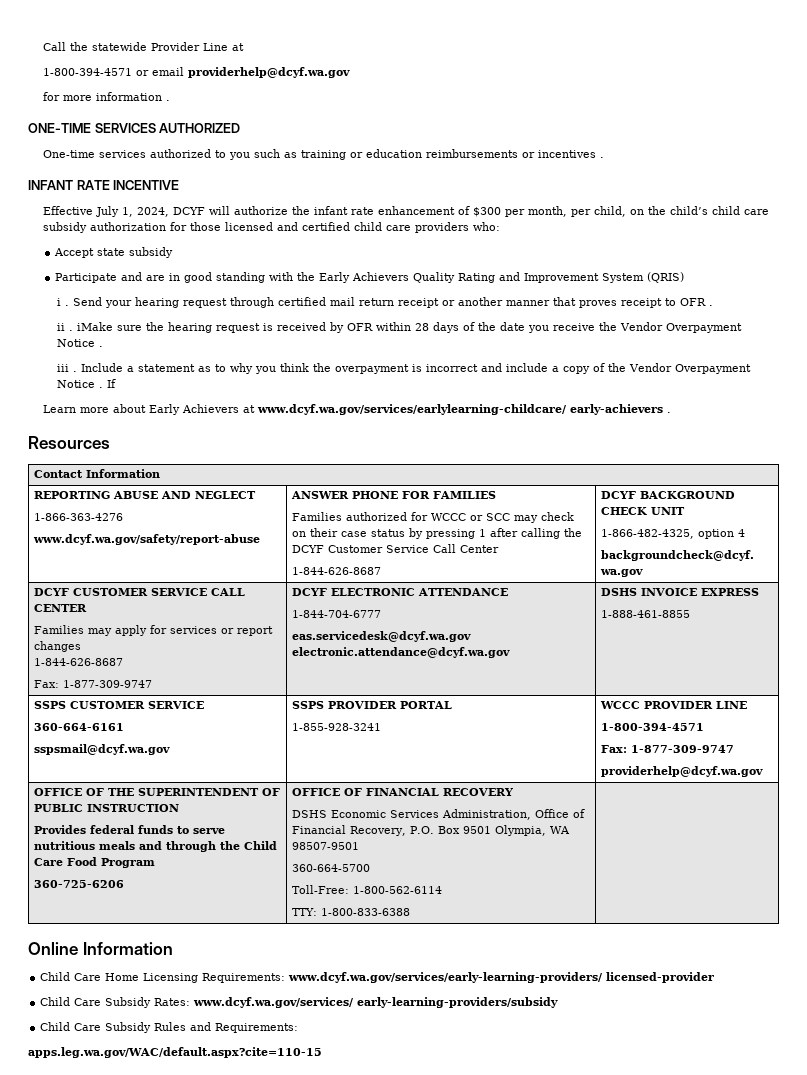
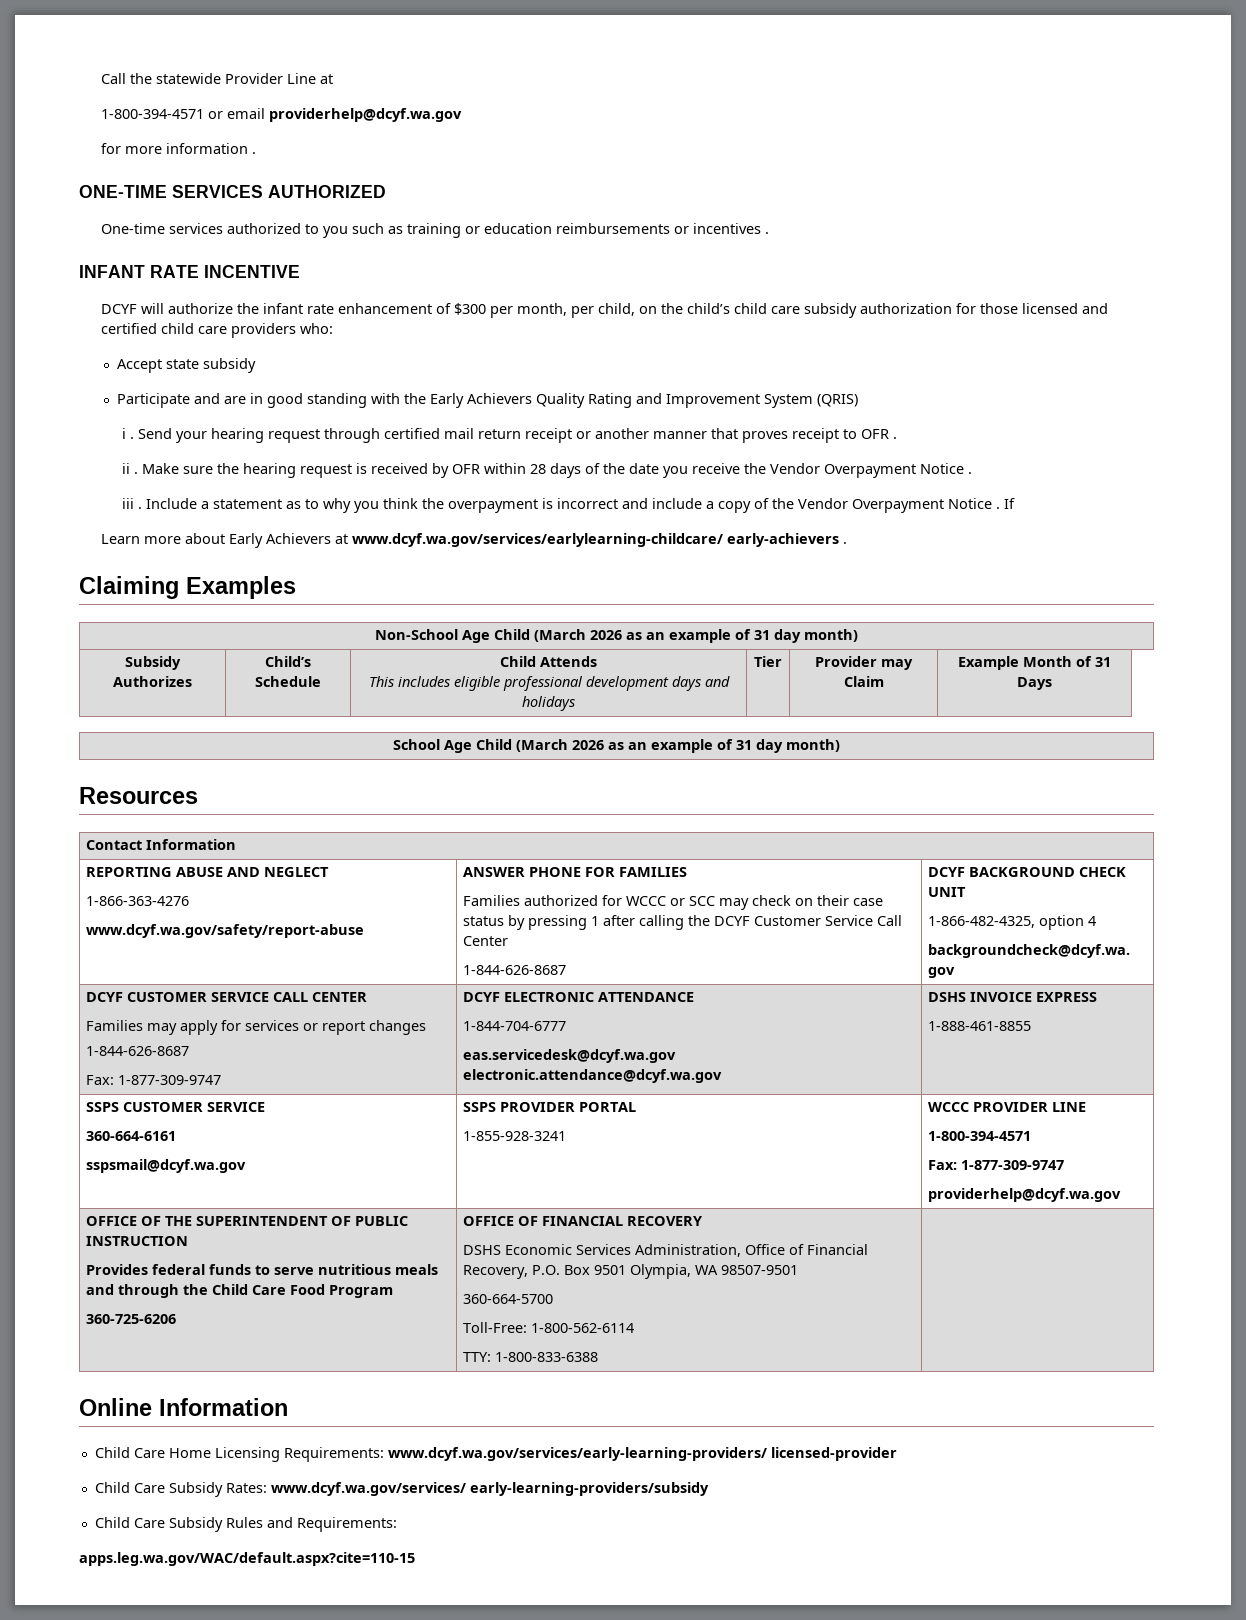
[42,206,169,217] Effective July 1, 2024, -> (300, 271) none
[77,322,114,331] iMake -> [142,463,180,474] Make
(671, 412) none -> [79,576,296,599] [375,629,858,643] [125,656,181,670] [113,676,192,687] [265,656,311,667] [255,676,321,687] [500,656,597,667] [368,676,730,691] [522,696,575,711] [754,656,782,667] [815,656,913,670] [843,676,884,687] [958,656,1111,670] [1017,677,1052,690] [393,739,840,753] // Claiming Examples // Non-School Age Child (March 2026 as an example of 31 day month) // Subsidy Authorizes | Child’s Schedule | Child Attends // This includes eligible professional development days and holidays | Tier | Provider may Claim | Example Month of 31 Days // School Age Child (March 2026 as an example of 31 day month)

